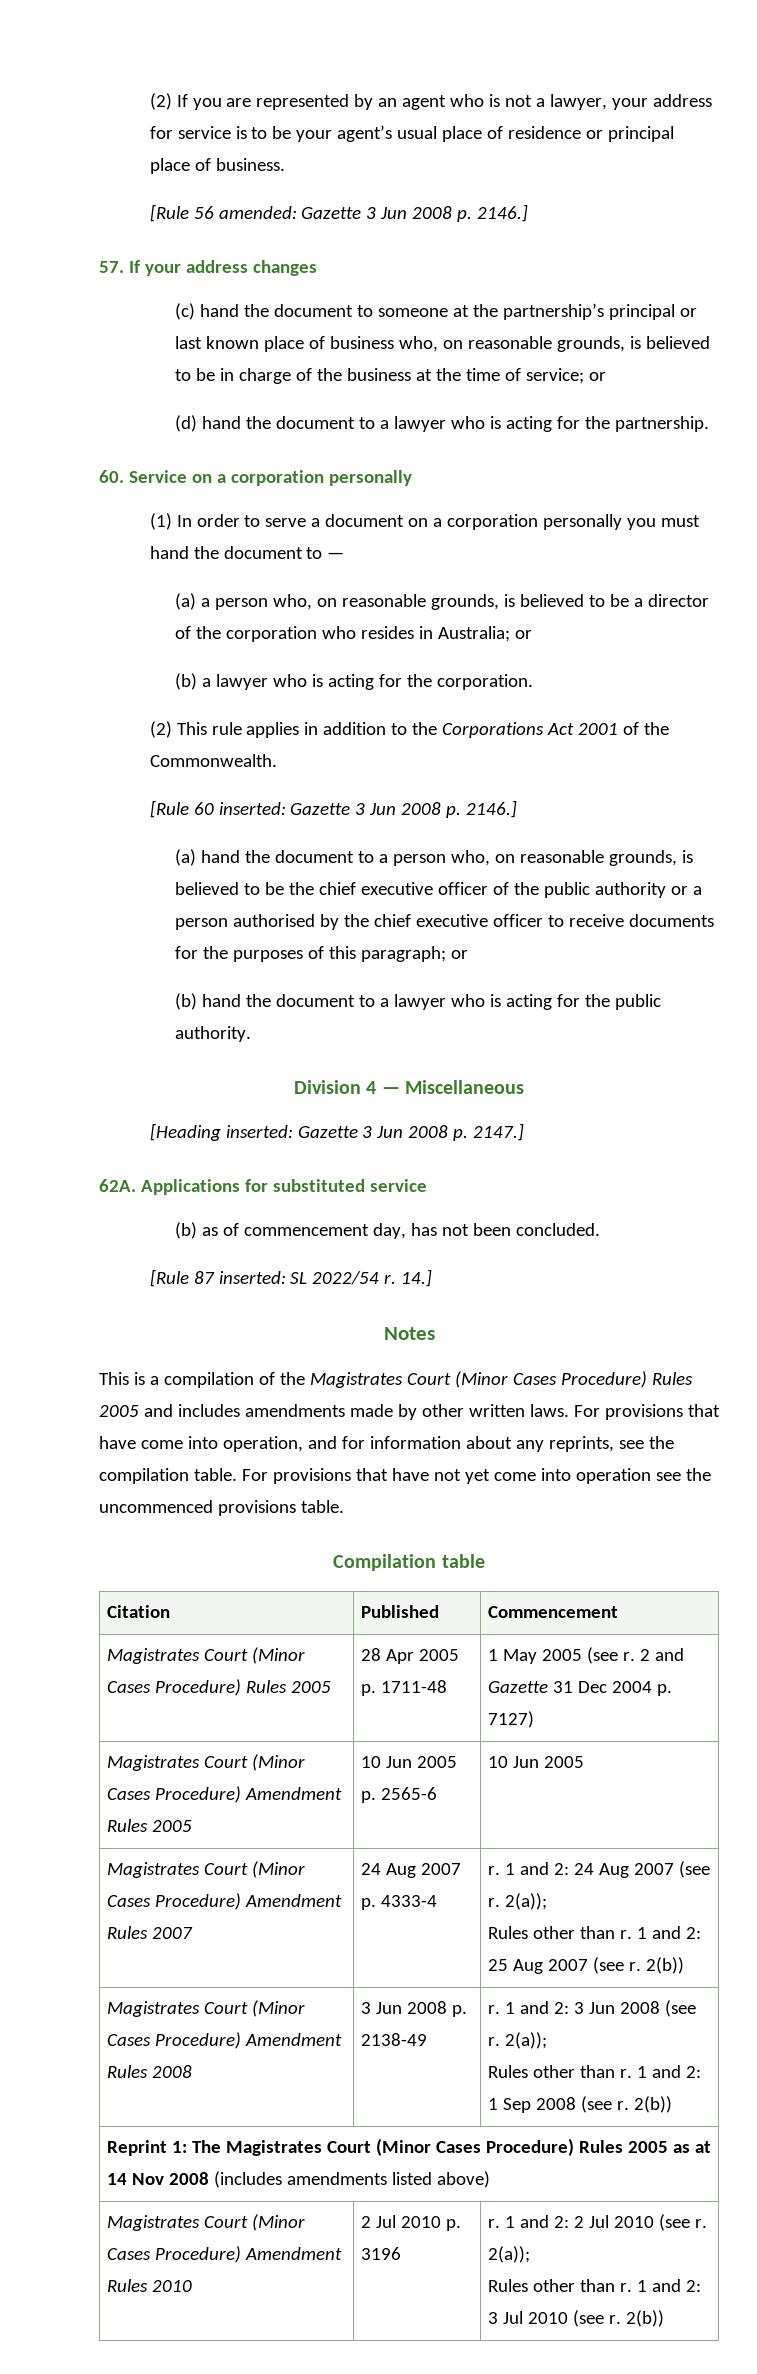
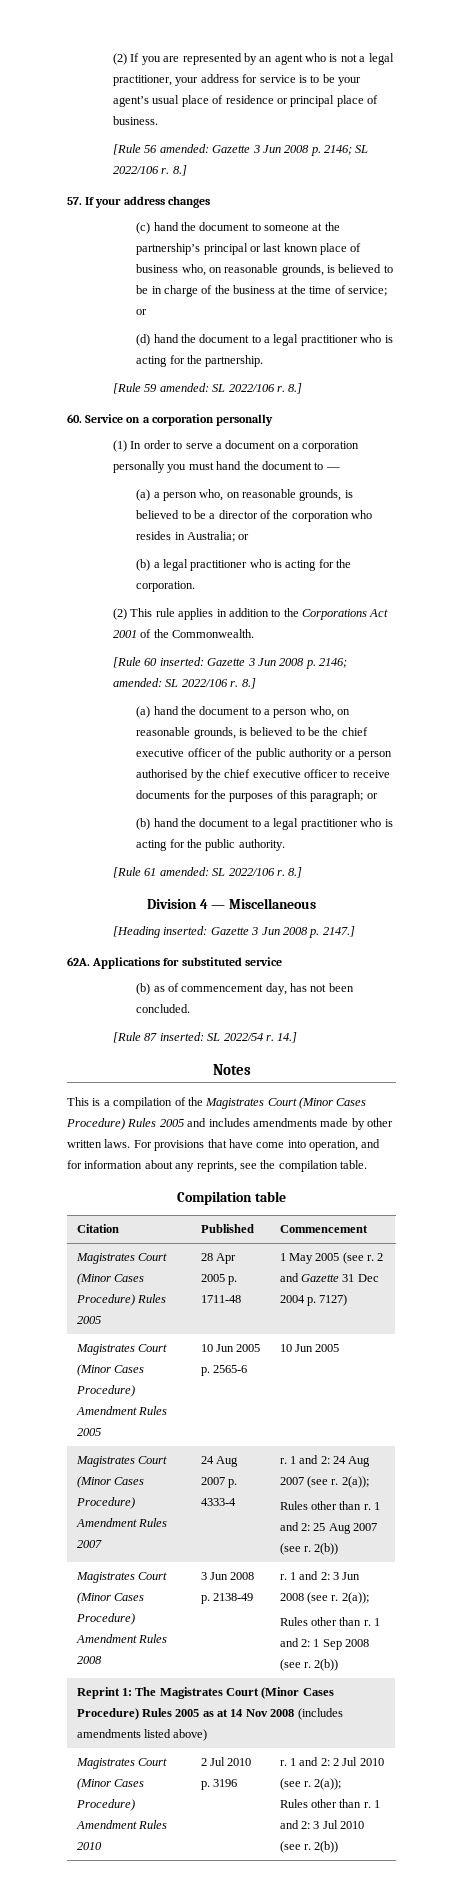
[550,94,608,110] lawyer, -> [368,53,394,65] [113,75,173,86] legal practitioner,
[477,204,529,222] 2146.] -> [324,145,369,155] [113,165,187,176] 2146; SL 2022/106 r. 8.]
[393,416,446,432] lawyer -> [273,334,358,346] legal practitioner
(709, 424) none -> [113,383,303,394] // [Rule 59 amended: SL 2022/106 r. 8.]
[215,674,268,690] lawyer -> [162,559,248,571] legal practitioner
[466,800,518,818] 2146.] -> [319,658,348,668] [113,678,256,689] 2146; amended: SL 2022/106 r. 8.]
[393,994,446,1010] lawyer -> [273,818,358,830] legal practitioner
(251, 1034) none -> [113,867,303,878] // [Rule 61 amended: SL 2022/106 r. 8.]
[241,1468,711,1484] [99,1500,344,1516] For provisions that have not yet come into operation see the uncommenced provisions table. -> (367, 1164) none

